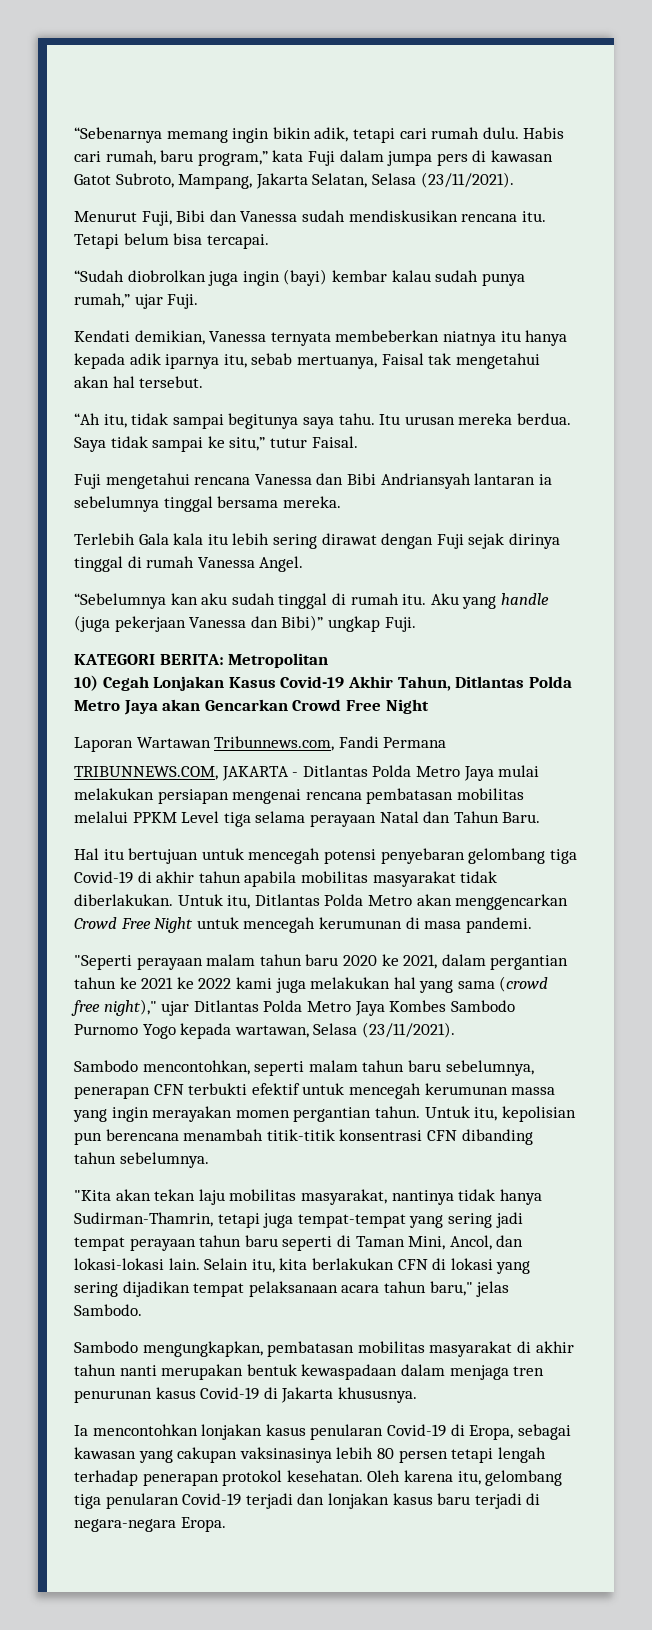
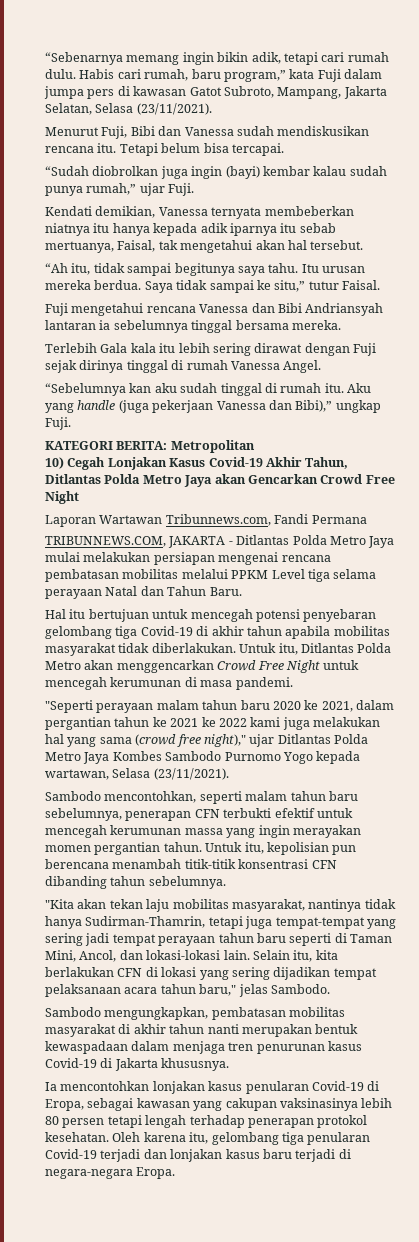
[223,354,247,368] itu, -> [280,223,297,233] itu
[381,353,424,365] Faisal -> [117,240,156,252] Faisal,
[281,615,324,631] Bibi)” -> [295,400,333,412] Bibi),”

